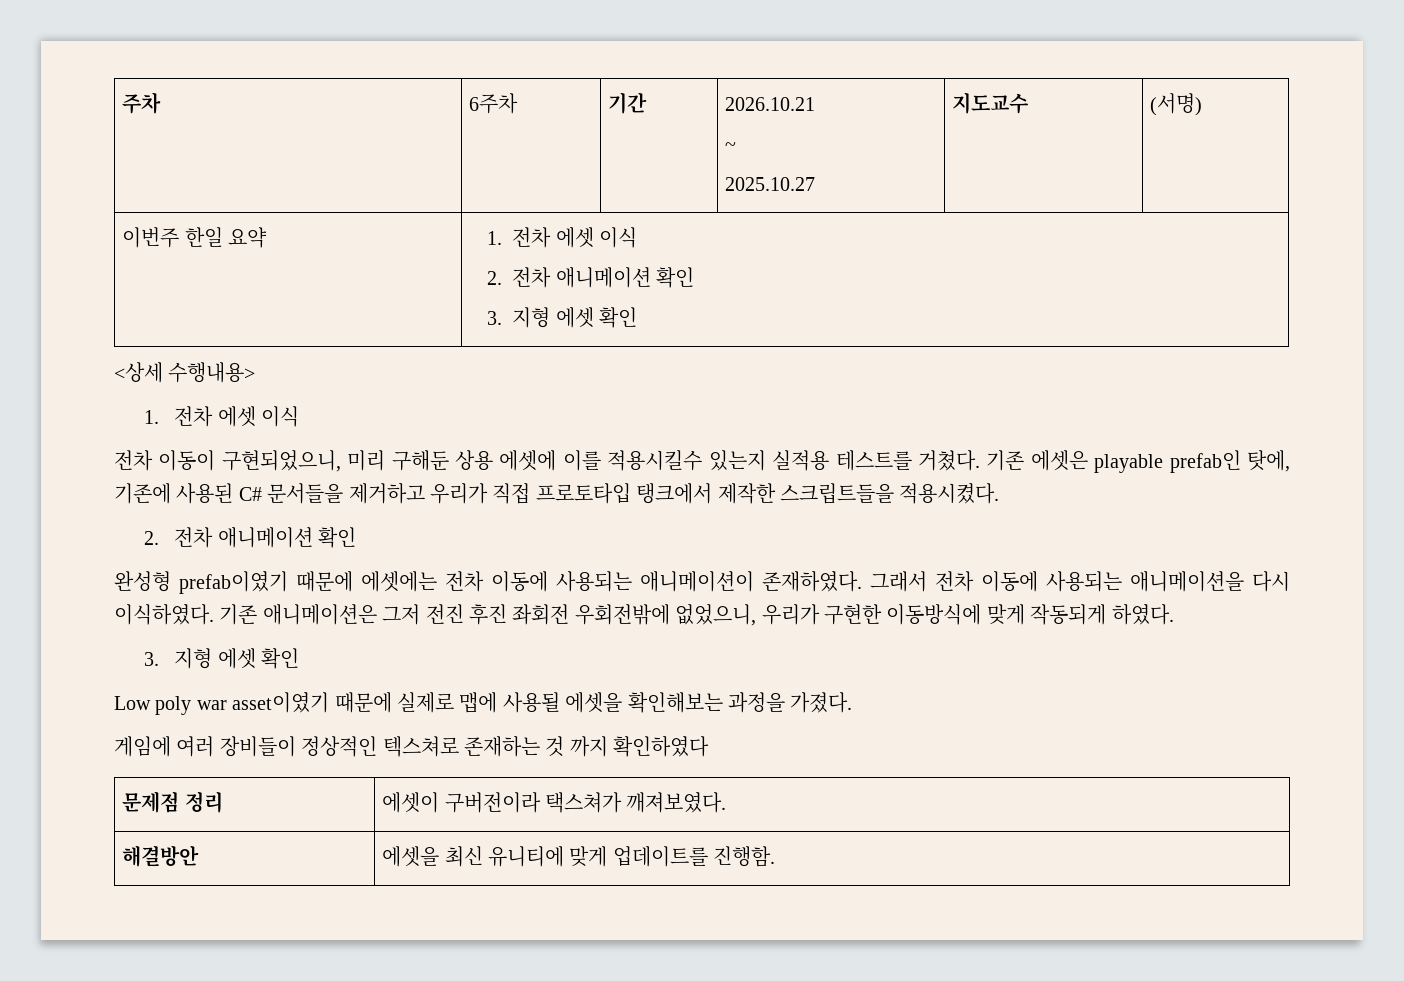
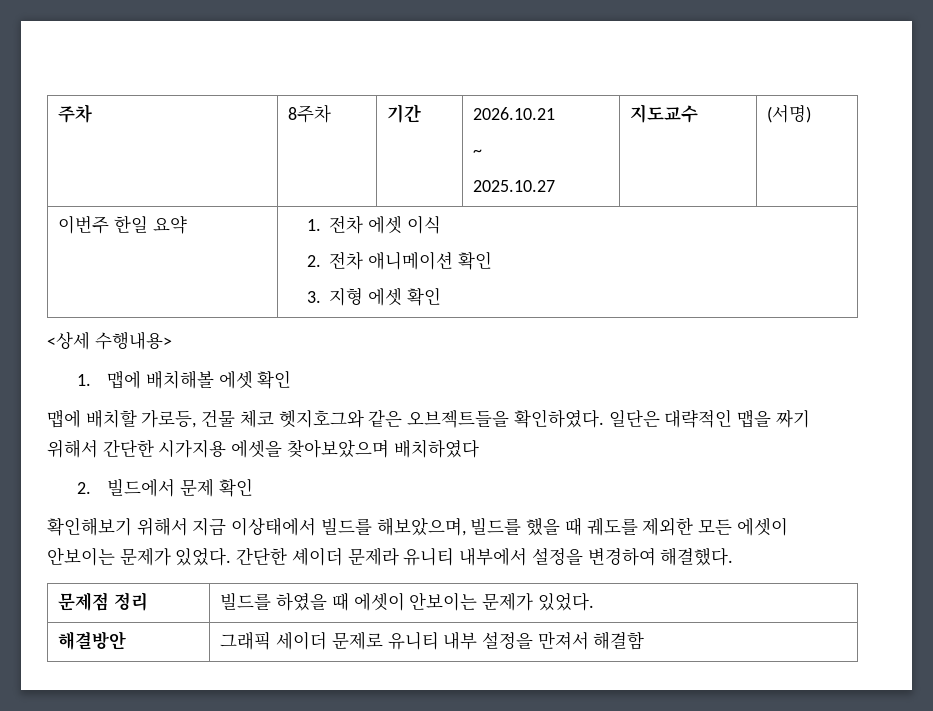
[469,93,519,114] 6주차 -> [288,104,332,123] 8주차
[174,406,300,427] [114,450,1290,473] [114,483,1000,504] [144,527,357,548] [114,571,1290,594] [114,604,1174,626] [144,648,300,669] [114,692,853,715] [114,736,710,757] [122,791,223,813] [382,792,727,813] [122,845,200,867] [382,846,776,867] 전차 에셋 이식 // 전차 이동이 구현되었으니, 미리 구해둔 상용 에셋에 이를 적용시킬수 있는지 실적용 테스트를 거쳤다. 기존 에셋은 playable prefab인 탓에, 기존에 사용된 C# 문서들을 제거하고 우리가 직접 프로토타입 탱크에서 제작한 스크립트들을 적용시켰다. // 2. 전차 애니메이션 확인 // 완성형 prefab이였기 때문에 에셋에는 전차 이동에 사용되는 애니메이션이 존재하였다. 그래서 전차 이동에 사용되는 애니메이션을 다시 이식하였다. 기존 애니메이션은 그저 전진 후진 좌회전 우회전밖에 없었으니, 우리가 구현한 이동방식에 맞게 작동되게 하였다. // 3. 지형 에셋 확인 // Low poly war asset이였기 때문에 실제로 맵에 사용될 에셋을 확인해보는 과정을 가졌다. // 게임에 여러 장비들이 정상적인 텍스쳐로 존재하는 것 까지 확인하였다 // 문제점 정리 | 에셋이 구버전이라 택스쳐가 깨져보였다. // 해결방안 | 에셋을 최신 유니티에 맞게 업데이트를 진행함. -> [107,370,292,389] [47,409,810,428] [47,439,479,458] [77,478,253,497] [47,517,788,536] [47,547,734,566] [58,592,149,611] [220,592,594,611] [58,631,127,650] [220,631,645,650] 맵에 배치해볼 에셋 확인 // 맵에 배치할 가로등, 건물 체코 헷지호그와 같은 오브젝트들을 확인하였다. 일단은 대략적인 맵을 짜기 위해서 간단한 시가지용 에셋을 찾아보았으며 배치하였다 // 2. 빌드에서 문제 확인 // 확인해보기 위해서 지금 이상태에서 빌드를 해보았으며, 빌드를 했을 때 궤도를 제외한 모든 에셋이 안보이는 문제가 있었다. 간단한 셰이더 문제라 유니티 내부에서 설정을 변경하여 해결했다. // 문제점 정리 | 빌드를 하였을 때 에셋이 안보이는 문제가 있었다. // 해결방안 | 그래픽 세이더 문제로 유니티 내부 설정을 만져서 해결함

